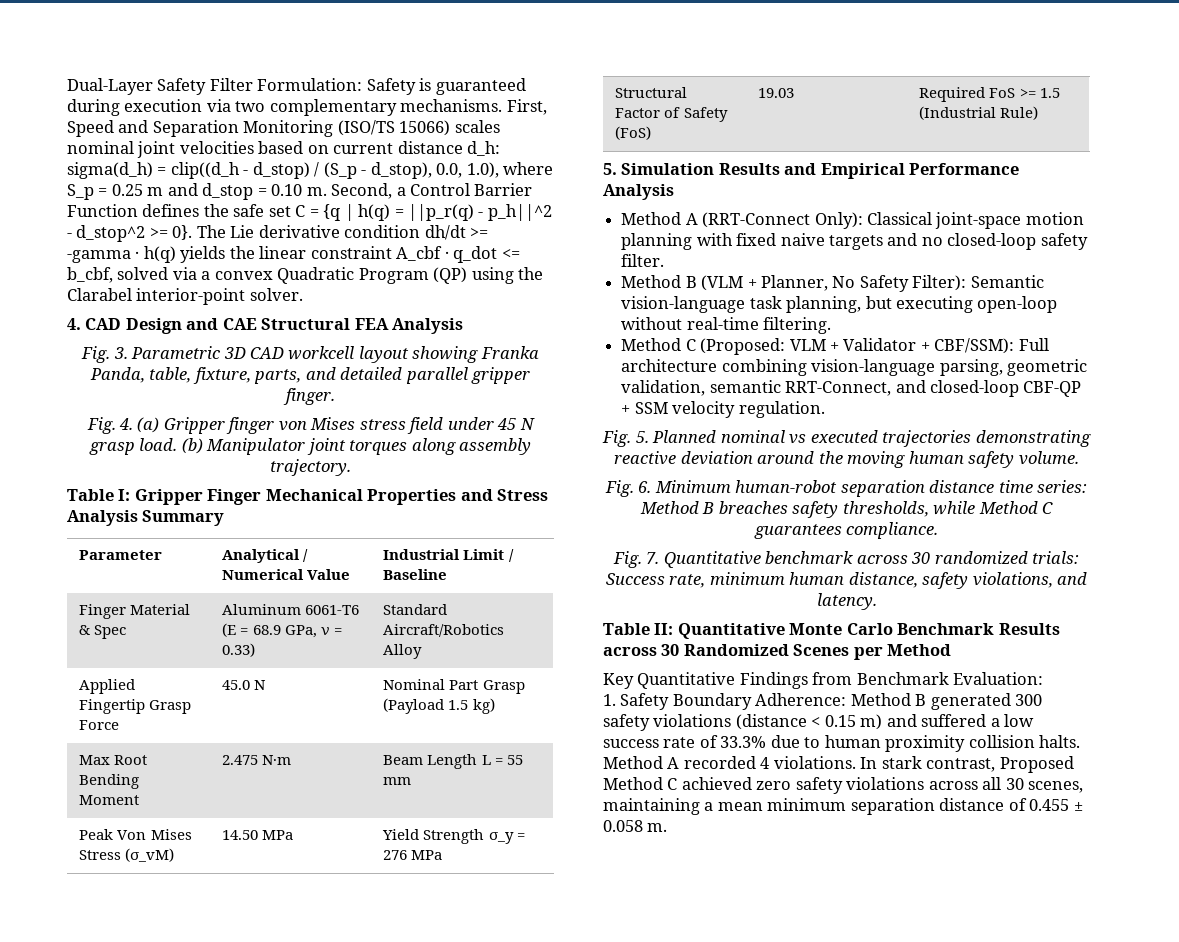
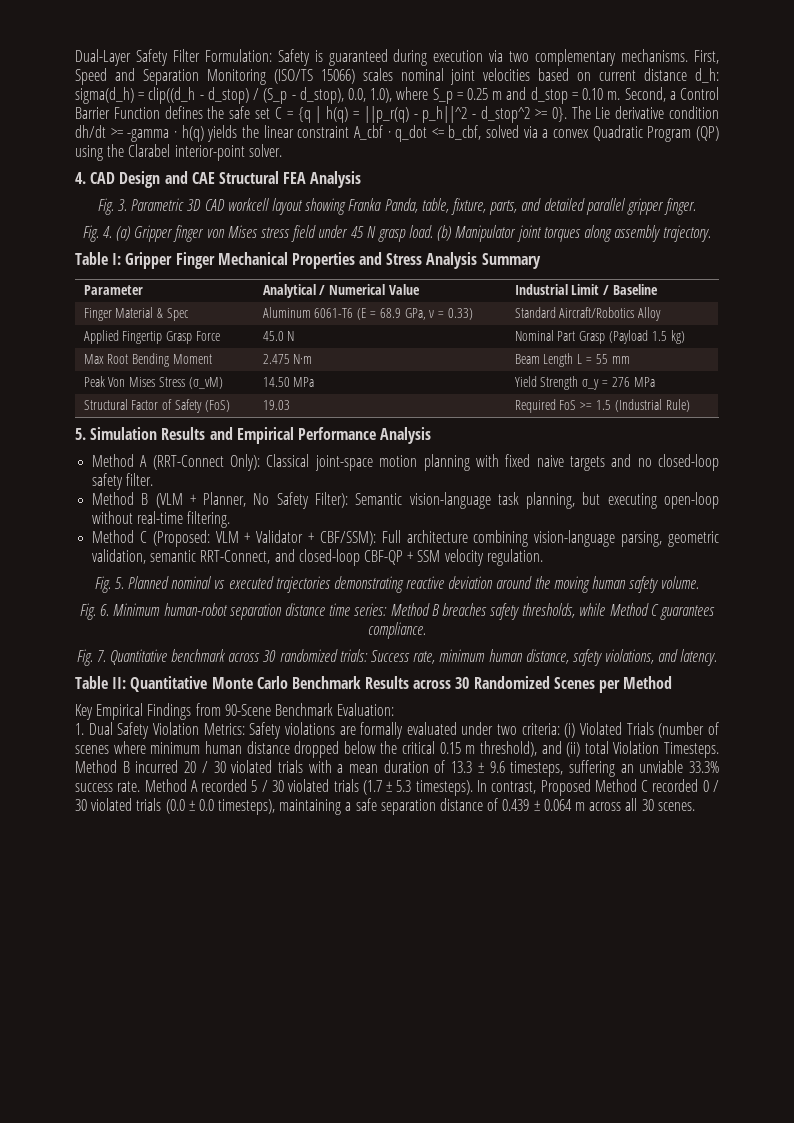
[637,672,736,689] Quantitative -> [96,703,144,720] Empirical
(853, 678) none -> [224,704,271,716] 90-Scene
[620,693,1043,710] [603,714,1035,731] [603,735,1081,752] [603,756,1074,773] [603,777,1084,794] [603,798,1083,815] [603,820,668,832] Safety Boundary Adherence: Method B generated 300 safety violations (distance < 0.15 m) and suffered a low success rate of 33.3% due to human proximity collision halts. Method A recorded 4 violations. In stark contrast, Proposed Method C achieved zero safety violations across all 30 scenes, maintaining a mean minimum separation distance of 0.455 ± 0.058 m. -> [88,722,719,739] [75,741,719,758] [75,760,719,777] [75,779,720,796] [75,798,695,815] Dual Safety Violation Metrics: Safety violations are formally evaluated under two criteria: (i) Violated Trials (number of scenes where minimum human distance dropped below the critical 0.15 m threshold), and (ii) total Violation Timesteps. Method B incurred 20 / 30 violated trials with a mean duration of 13.3 ± 9.6 timesteps, suffering an unviable 33.3% success rate. Method A recorded 5 / 30 violated trials (1.7 ± 5.3 timesteps). In contrast, Proposed Method C recorded 0 / 30 violated trials (0.0 ± 0.0 timesteps), maintaining a safe separation distance of 0.439 ± 0.064 m across all 30 scenes.

